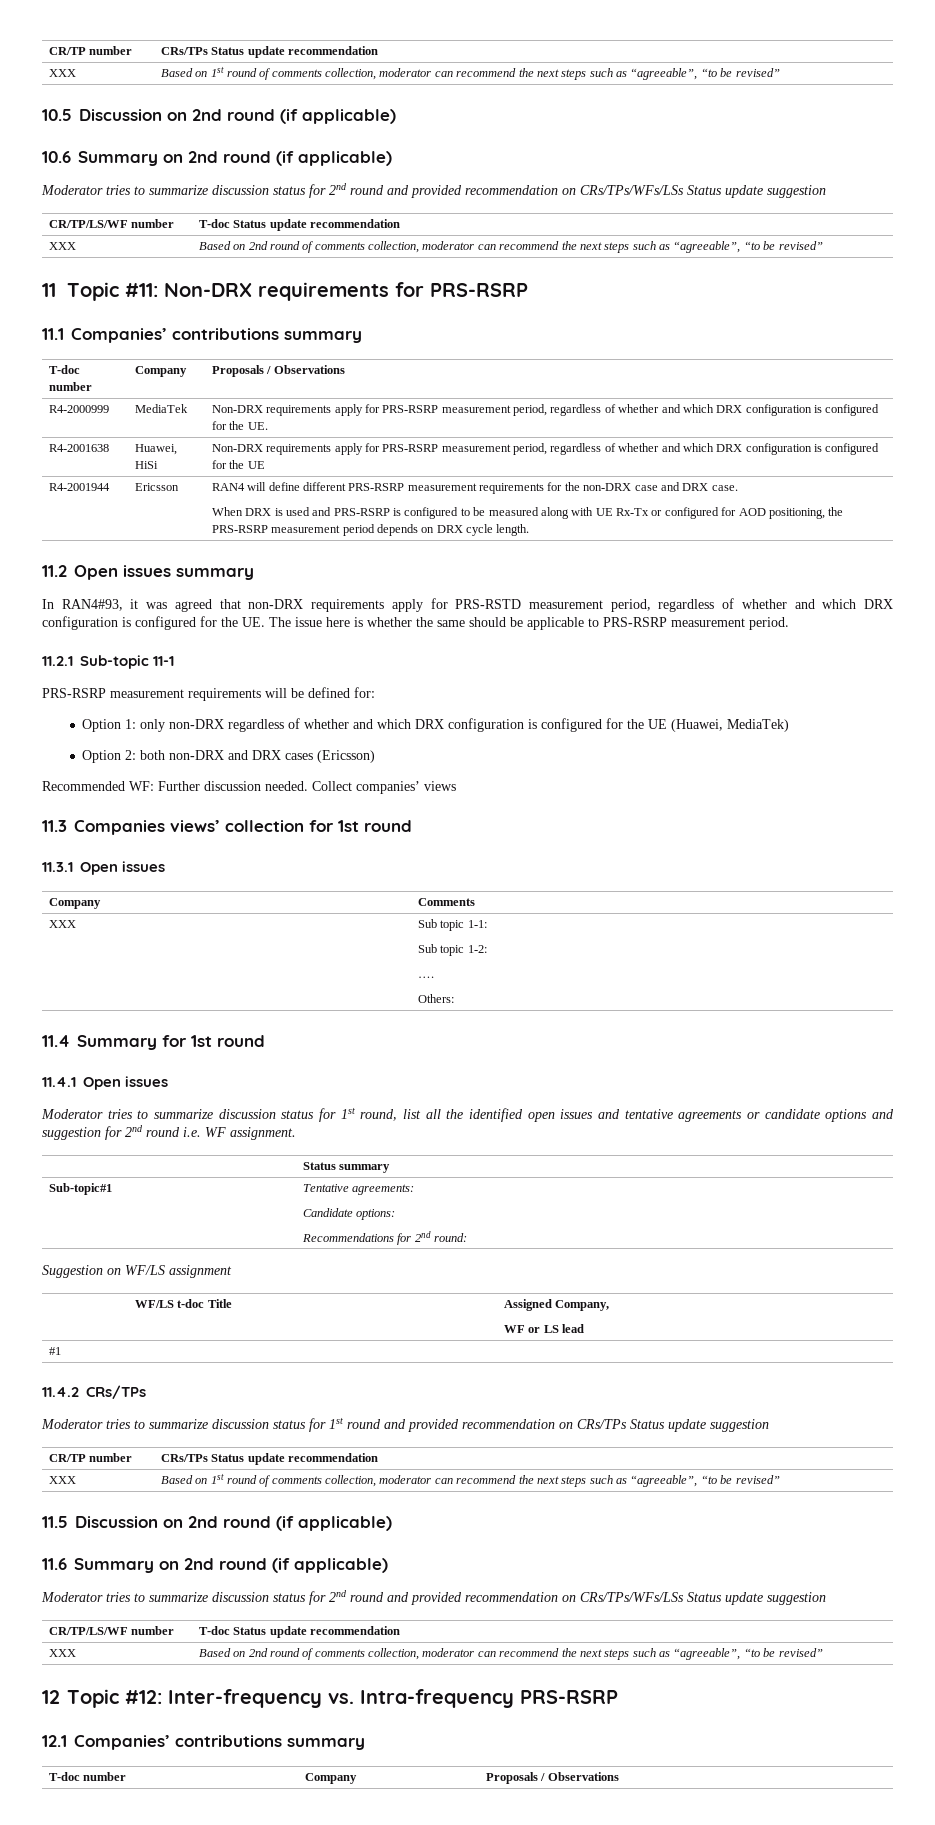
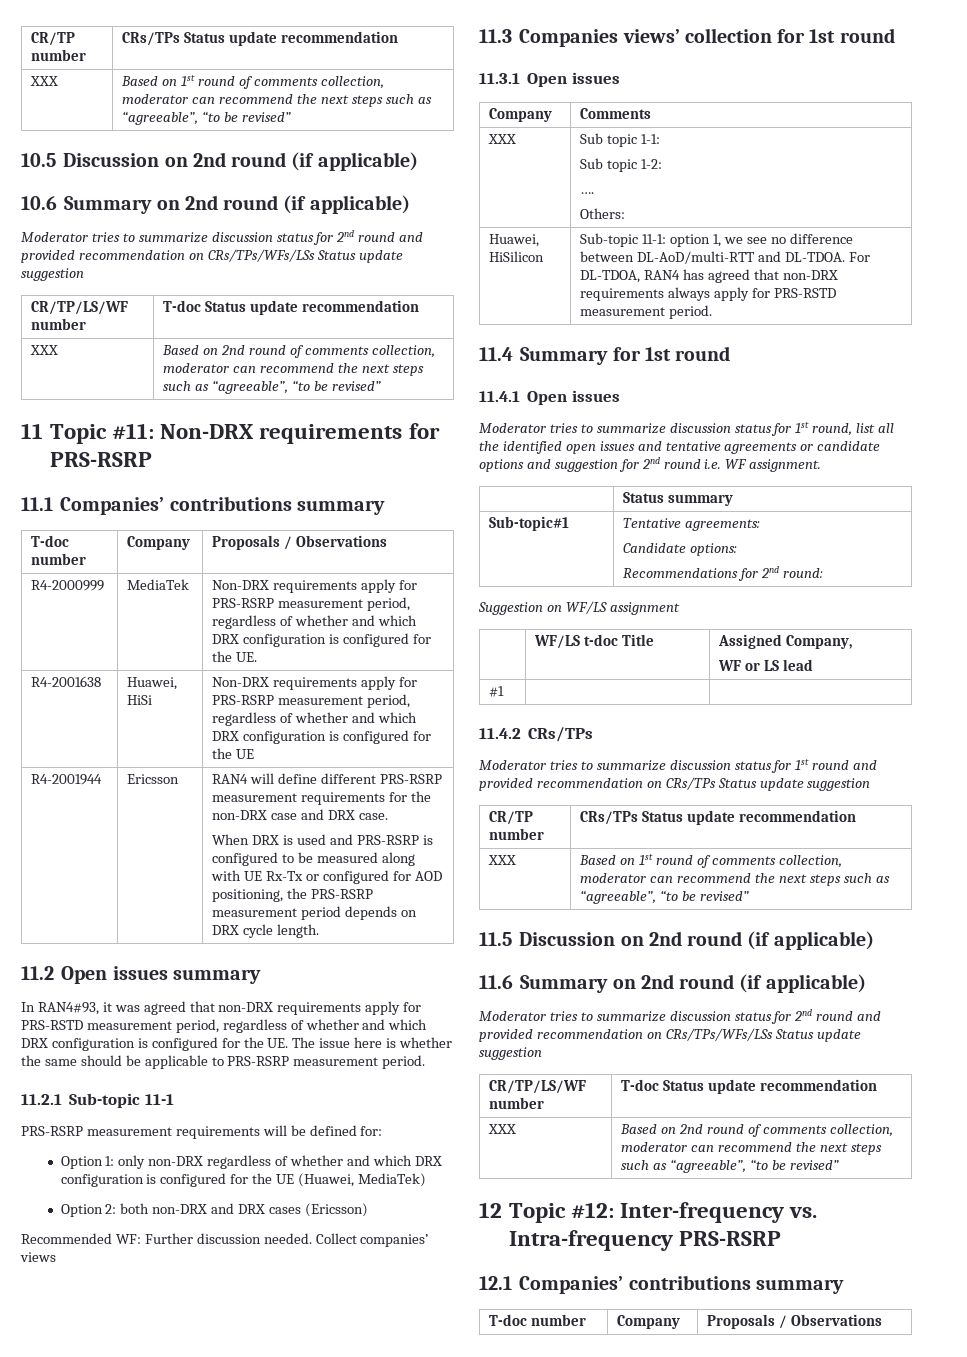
(454, 998) none -> [489,234,540,247] [489,251,545,262] [580,233,853,247] [580,251,870,264] [580,269,838,283] [580,287,836,301] [580,305,713,319] // Huawei, HiSilicon | Sub-topic 11-1: option 1, we see no difference between DL-AoD/multi-RTT and DL-TDOA. For DL-TDOA, RAN4 has agreed that non-DRX requirements always apply for PRS-RSTD measurement period.

